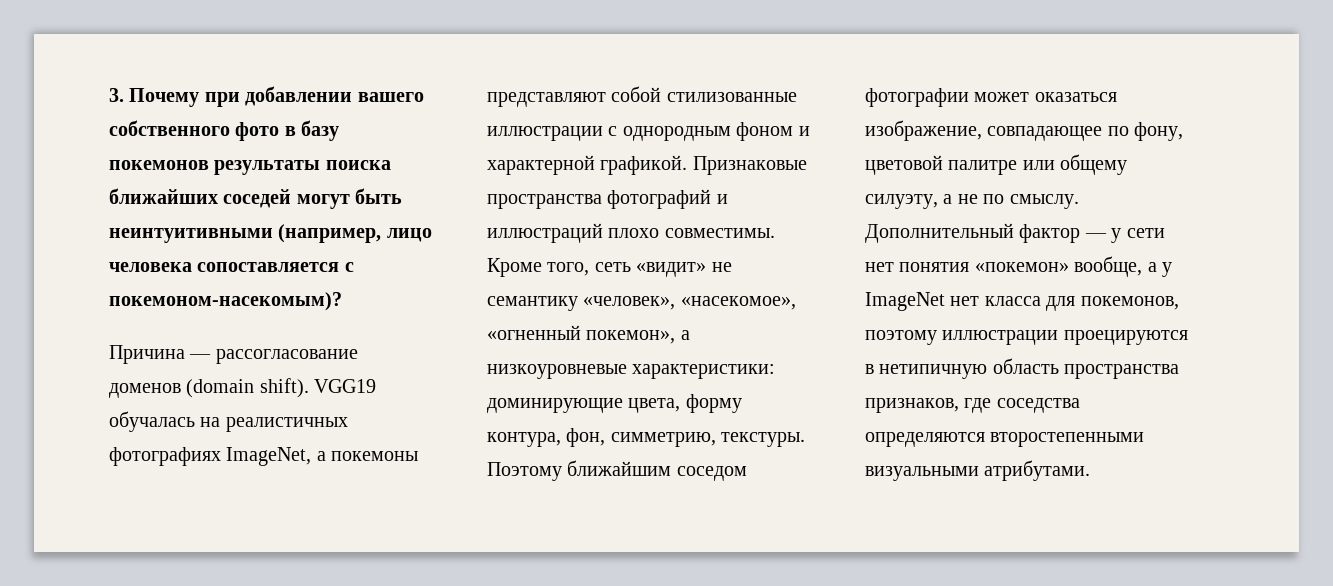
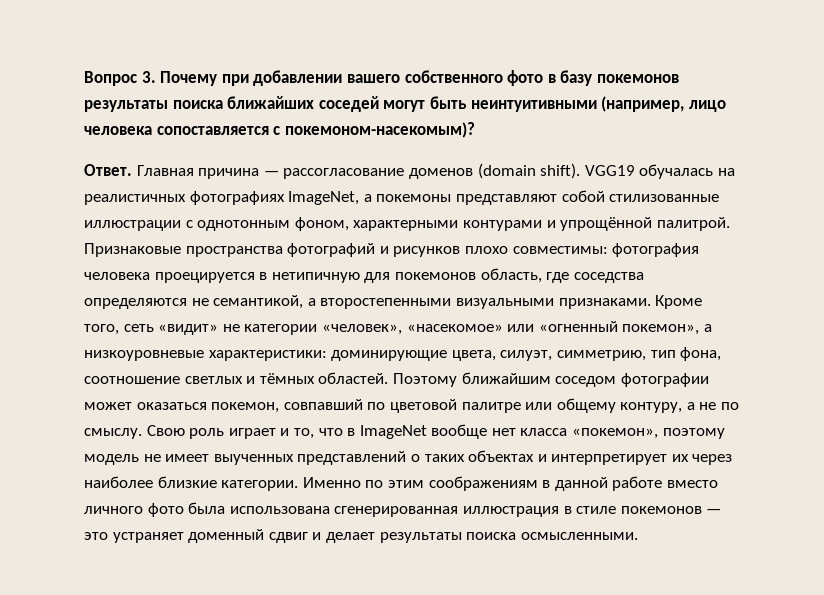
(109, 95) none -> [84,71,137,86] Вопрос
[109,345,185,364] Причина -> [84,164,260,179] Ответ. Главная причина
[622,122,810,141] [487,155,807,175] [487,189,728,209] [487,223,775,243] однородным фоном и характерной графикой. Признаковые пространства фотографий и иллюстраций плохо совместимы. -> [197,217,730,231] [84,243,700,257] [84,268,644,283] [84,295,651,309] однотонным фоном, характерными контурами и упрощённой палитрой. Признаковые пространства фотографий и рисунков плохо совместимы: фотография человека проецируется в нетипичную для покемонов область, где соседства определяются не семантикой, а второстепенными визуальными признаками.
[487,296,796,311] семантику «человек», «насекомое», -> [244,324,535,335] категории «человек», «насекомое» или
[685,394,742,413] [487,428,806,447] форму контура, фон, симметрию, текстуры. -> [500,347,722,361] [84,372,389,384] силуэт, симметрию, тип фона, соотношение светлых и тёмных областей.
[865,120,1184,141] изображение, совпадающее по фону, -> [211,399,386,413] покемон, совпавший по
[865,194,938,209] силуэту, -> [620,402,683,413] контуру,
[865,223,1165,243] [865,256,1172,277] [865,292,1179,311] [865,330,1188,345] [865,358,1180,379] [865,398,1080,413] [865,432,1145,447] [865,460,1091,481] Дополнительный фактор — у сети нет понятия «покемон» вообще, а у ImageNet нет класса для покемонов, поэтому иллюстрации проецируются в нетипичную область пространства признаков, где соседства определяются второстепенными визуальными атрибутами. -> [146,424,725,439] [84,450,733,465] [84,476,718,491] [84,502,722,517] [84,529,638,543] Свою роль играет и то, что в ImageNet вообще нет класса «покемон», поэтому модель не имеет выученных представлений о таких объектах и интерпретирует их через наиболее близкие категории. Именно по этим соображениям в данной работе вместо личного фото была использована сгенерированная иллюстрация в стиле покемонов — это устраняет доменный сдвиг и делает результаты поиска осмысленными.

